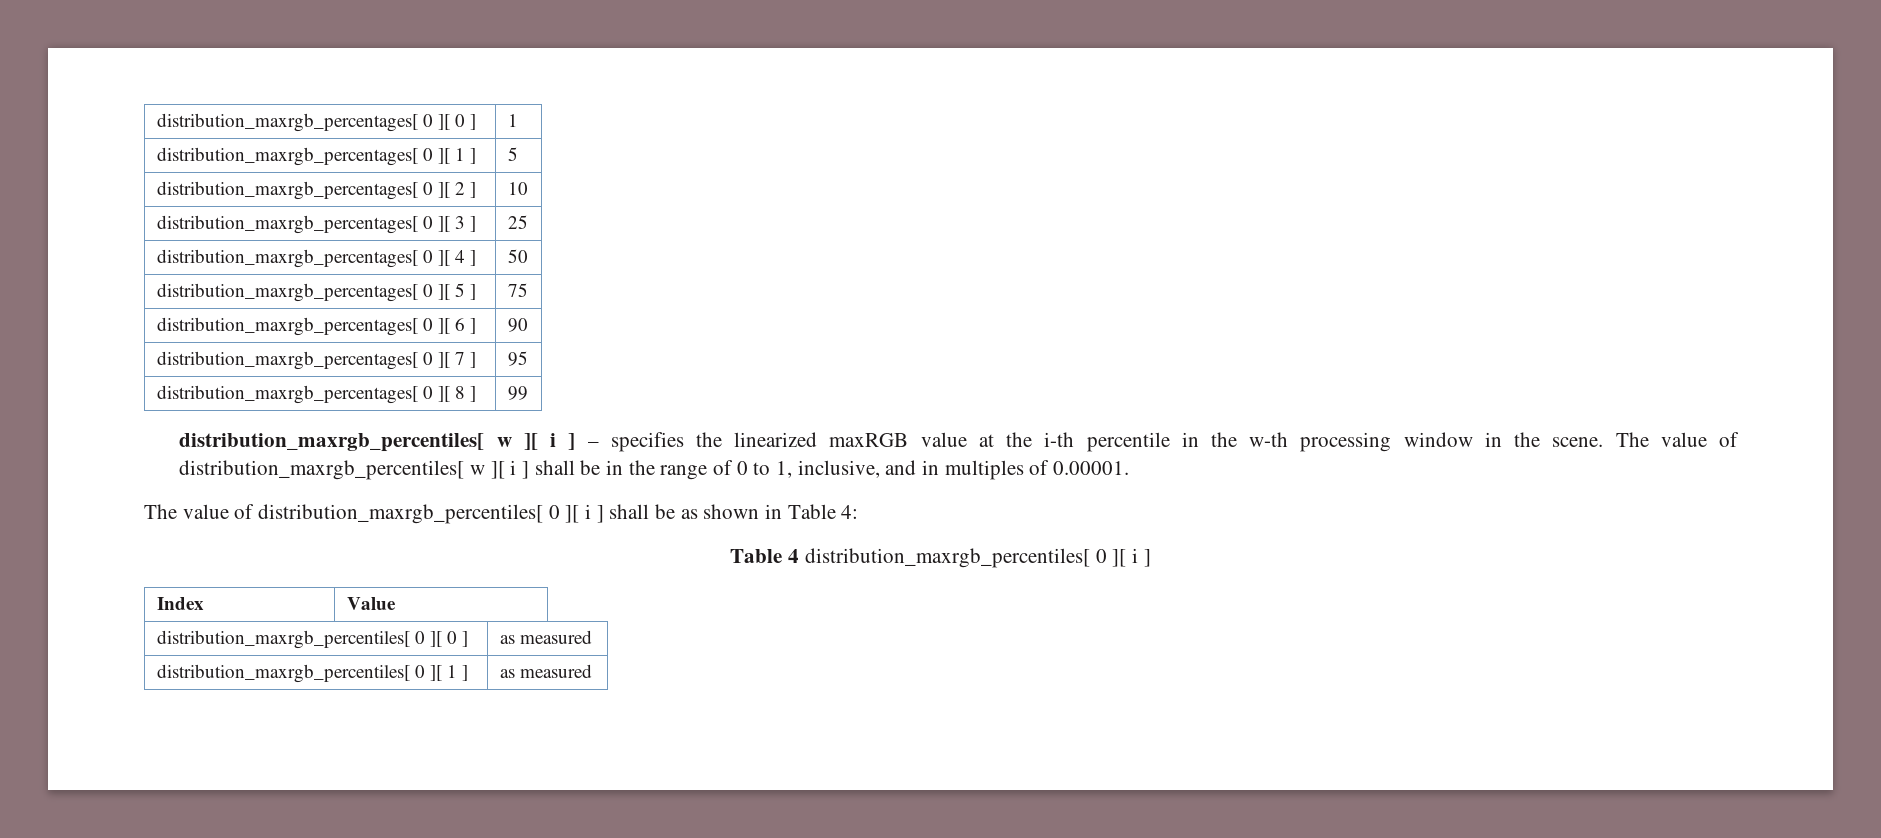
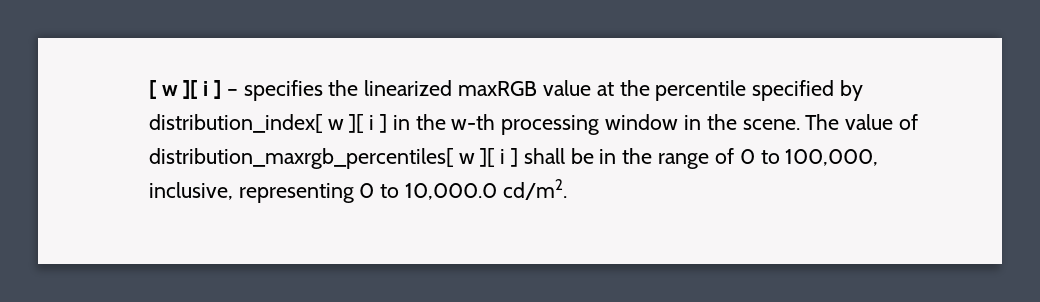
[156,113,477,132] [507,114,518,127] [156,147,477,166] [507,147,518,161] [156,181,477,200] [507,182,528,195] [156,215,477,234] [507,215,528,229] [156,249,477,268] [507,249,528,263] [156,283,477,302] [507,283,528,297] [156,317,477,336] [507,318,528,332] [156,351,477,370] [507,351,528,366] [156,385,477,404] [507,386,528,400] [179,433,485,452] distribution_maxrgb_percentages[ 0 ][ 0 ] | 1 // distribution_maxrgb_percentages[ 0 ][ 1 ] | 5 // distribution_maxrgb_percentages[ 0 ][ 2 ] | 10 // distribution_maxrgb_percentages[ 0 ][ 3 ] | 25 // distribution_maxrgb_percentages[ 0 ][ 4 ] | 50 // distribution_maxrgb_percentages[ 0 ][ 5 ] | 75 // distribution_maxrgb_percentages[ 0 ][ 6 ] | 90 // distribution_maxrgb_percentages[ 0 ][ 7 ] | 95 // distribution_maxrgb_percentages[ 0 ][ 8 ] | 99 // distribution_maxrgb_percentiles[ -> [148,80,156,99] [
[1044,432,1170,452] i-th percentile -> [655,80,863,101] [148,114,388,133] percentile specified by distribution_index[ w ][ i ]
[776,460,1130,480] [144,504,859,524] [730,548,1151,568] [156,597,204,610] [346,597,396,610] [156,630,469,649] [499,630,592,644] [156,664,469,683] [499,664,592,678] 1, inclusive, and in multiples of 0.00001. // The value of distribution_maxrgb_percentiles[ 0 ][ i ] shall be as shown in Table 4: // Table 4 distribution_maxrgb_percentiles[ 0 ][ i ] // Index | Value // distribution_maxrgb_percentiles[ 0 ][ 0 ] | as measured // distribution_maxrgb_percentiles[ 0 ][ 1 ] | as measured -> [785,149,879,166] [148,179,567,203] 100,000, inclusive, representing 0 to 10,000.0 cd/m2.

